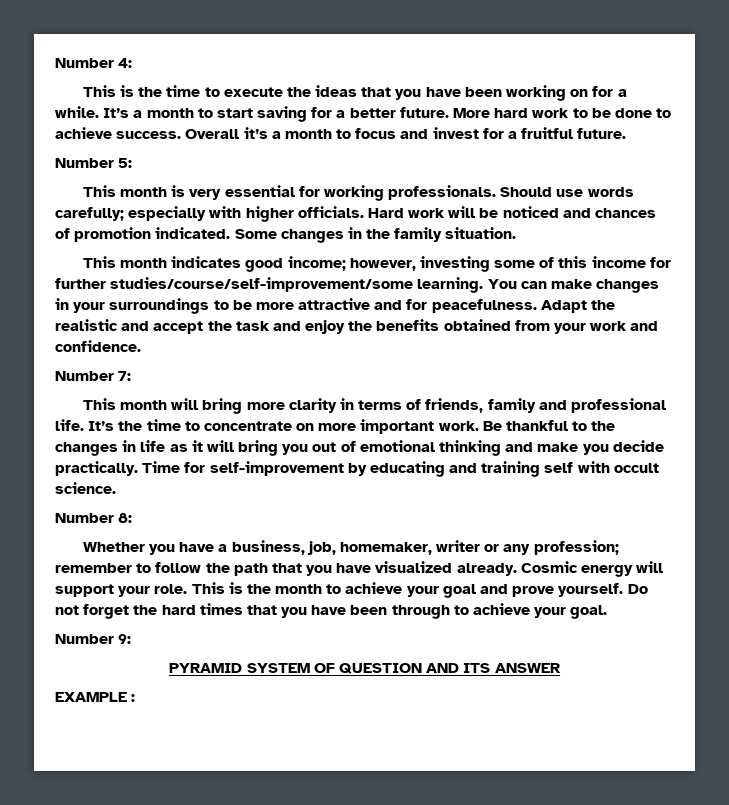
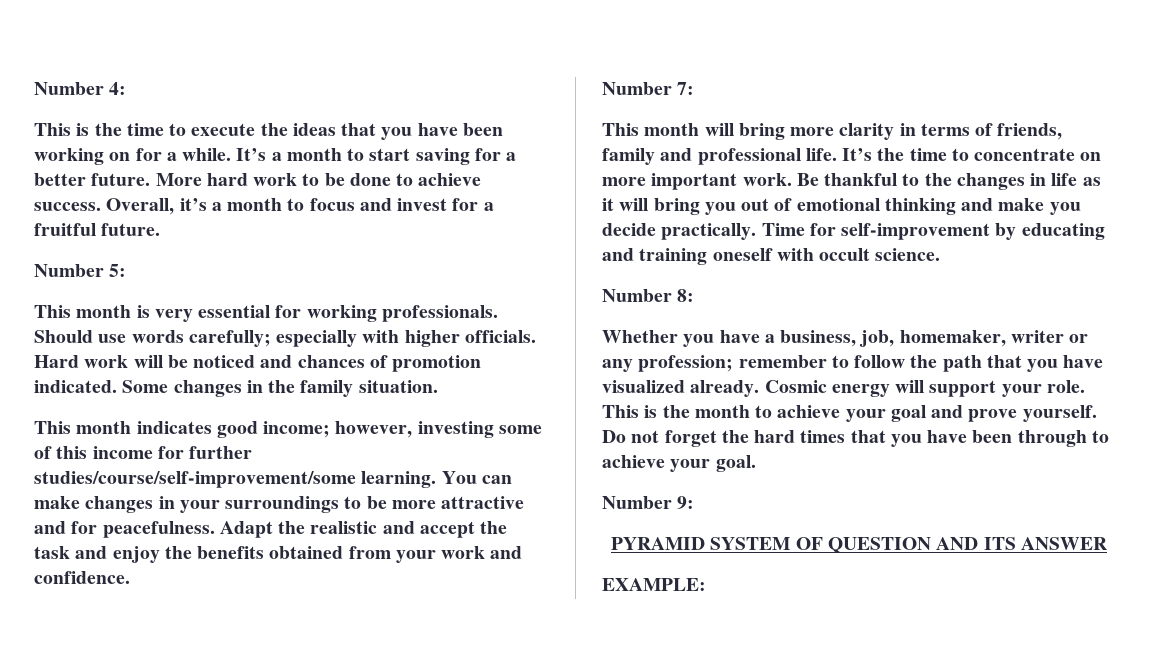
[185,129,240,139] Overall -> [106,198,175,215] Overall,
[544,462,574,473] self -> [712,248,773,261] oneself
[55,692,136,702] EXAMPLE : -> [602,578,706,591] EXAMPLE:

